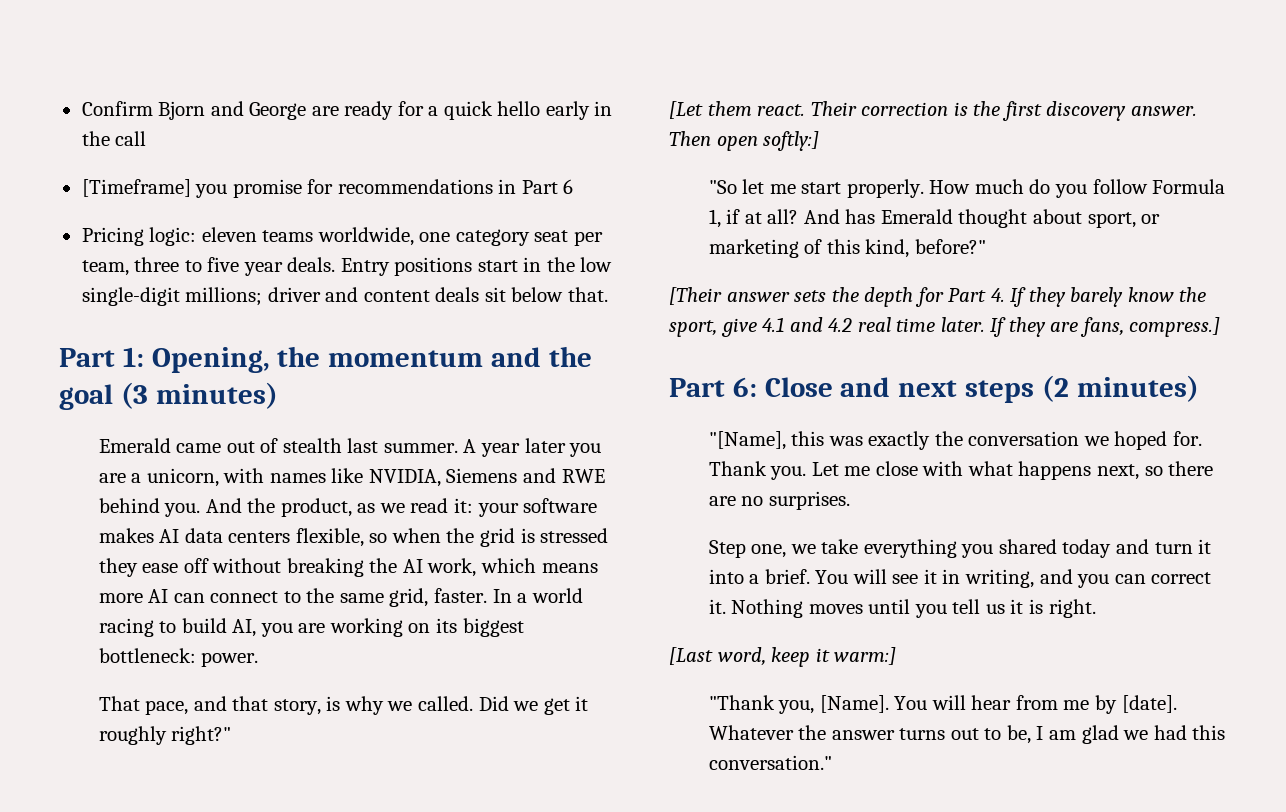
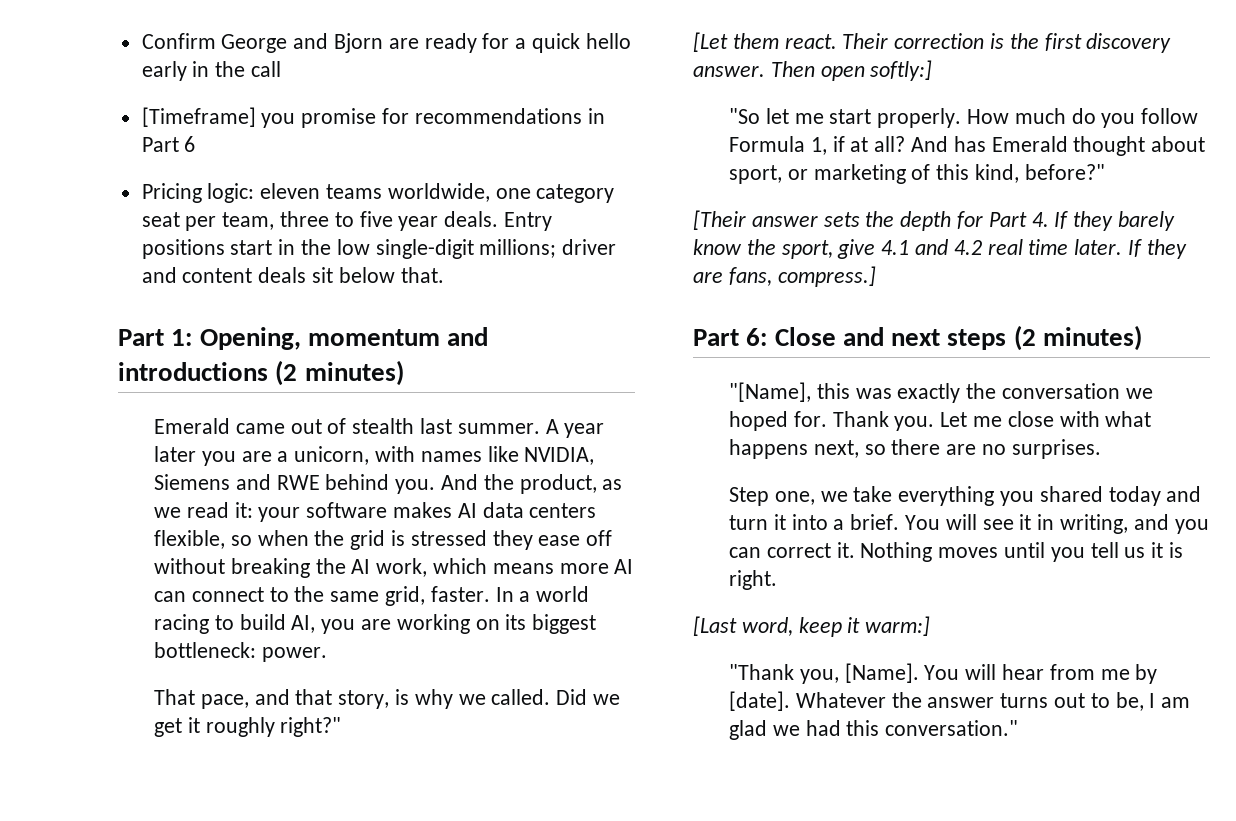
[158,101,307,120] Bjorn and George -> [221,33,384,53] George and Bjorn
[277,346,321,367] the -> (301, 338) none
[548,346,592,367] [59,382,148,410] the goal (3 -> [118,360,298,386] introductions (2

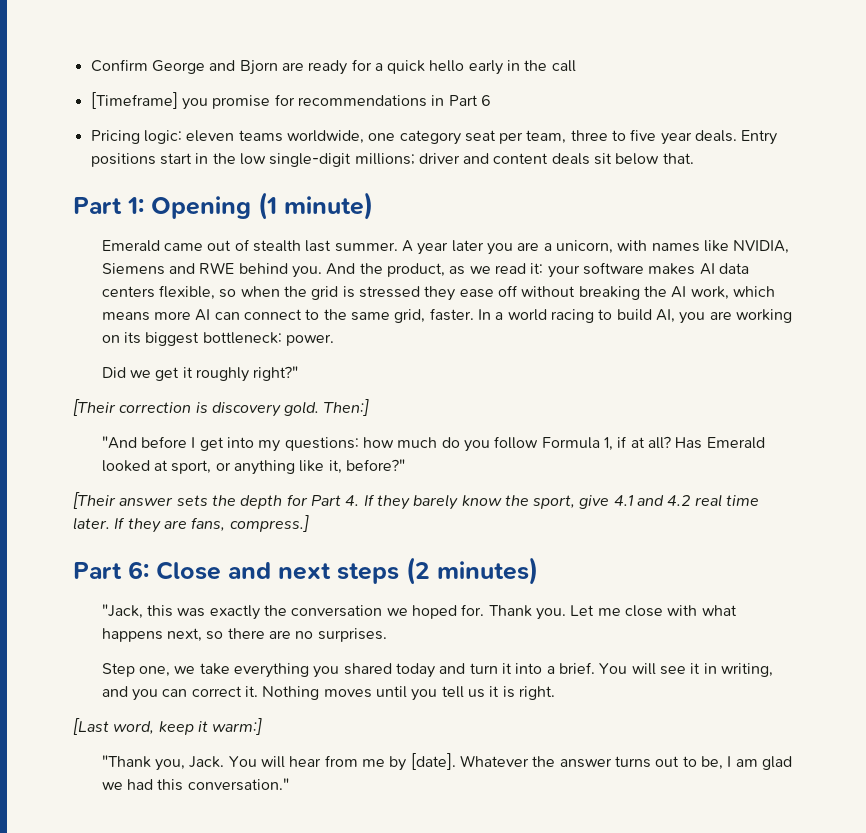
[199,327,489,350] [118,360,404,386] Opening, momentum and introductions (2 minutes) -> [151,192,373,220] Opening (1 minute)
[153,689,551,709] That pace, and that story, is why we called. -> (335, 340) none
[693,32,1172,53] [693,60,933,81] [728,108,1009,128] [Let them react. Their correction is the first discovery answer. Then open softly:] // "So let me start properly. How -> [73,399,369,417] [101,436,395,452] [Their correction is discovery gold. Then:] // "And before I get into my questions: how
[910,136,1206,156] [728,164,1019,184] And has Emerald thought about sport, or marketing of this kind, -> [675,437,765,449] [101,460,342,475] Has Emerald looked at sport, or anything like it,
[728,382,811,402] "[Name], -> [101,604,143,619] "Jack,
[844,663,919,683] [Name]. -> [189,756,225,768] Jack.

